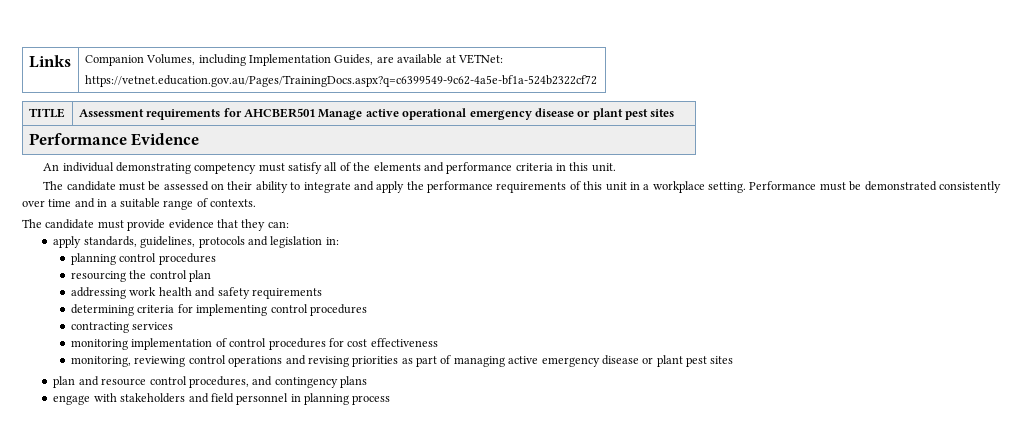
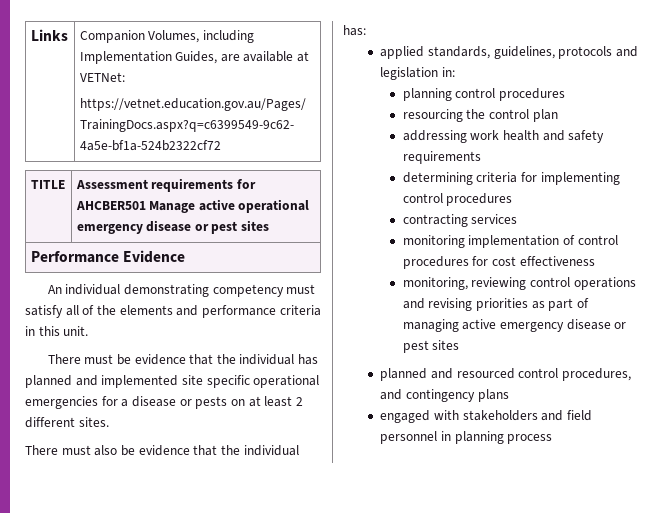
[592,108,623,120] plant -> (209, 227) none
[43,181,1001,193] [22,198,256,210] [22,219,289,231] [53,236,82,248] The candidate must be assessed on their ability to integrate and apply the performance requirements of this unit in a workplace setting. Performance must be demonstrated consistently over time and in a suitable range of contexts. // The candidate must provide evidence that they can: // apply -> [47,354,319,365] [25,375,320,388] [25,396,303,409] [25,417,109,428] [25,445,299,456] [343,25,366,36] [380,46,425,59] There must be evidence that the individual has planned and implemented site specific operational emergencies for a disease or pests on at least 2 different sites. // There must also be evidence that the individual has: // applied
[656,355,734,367] [53,376,147,388] plant pest sites // plan and resource -> [402,340,460,353] [380,368,515,381] pest sites // planned and resourced
[53,395,91,405] engage -> [380,410,431,423] engaged

